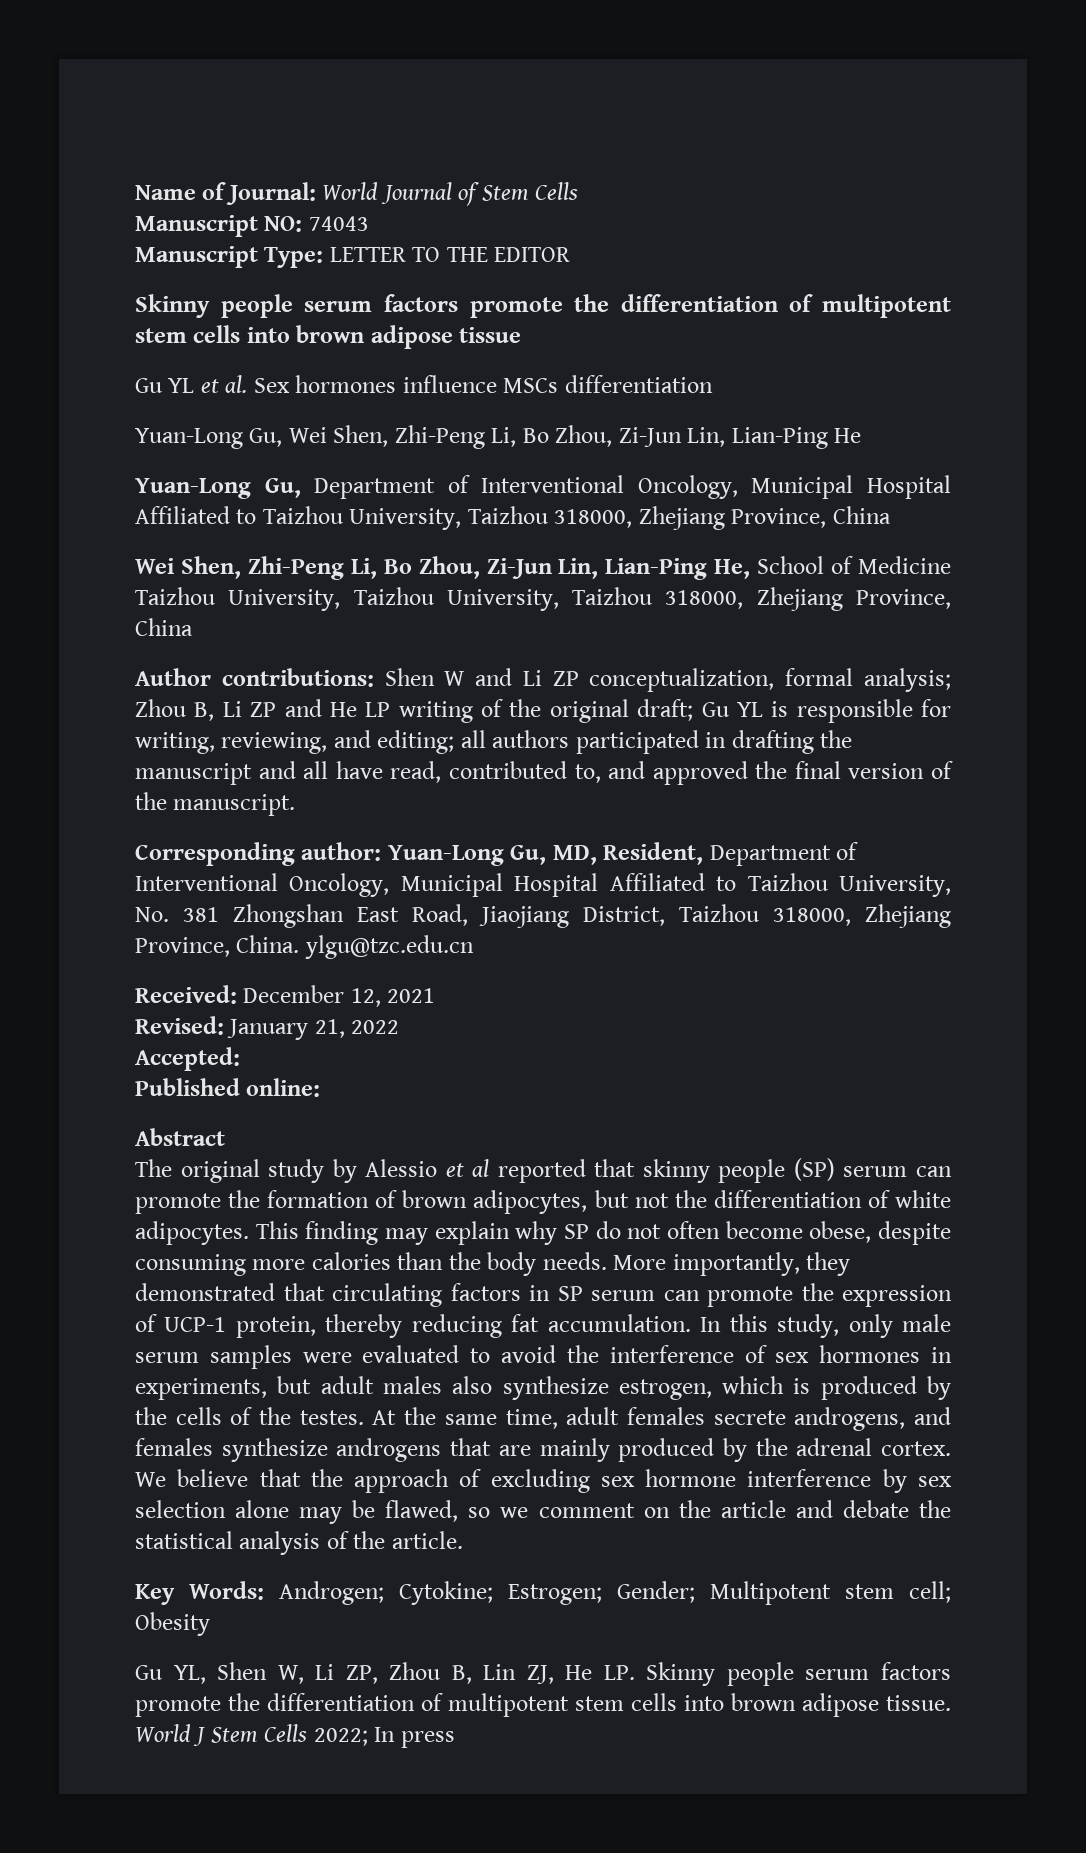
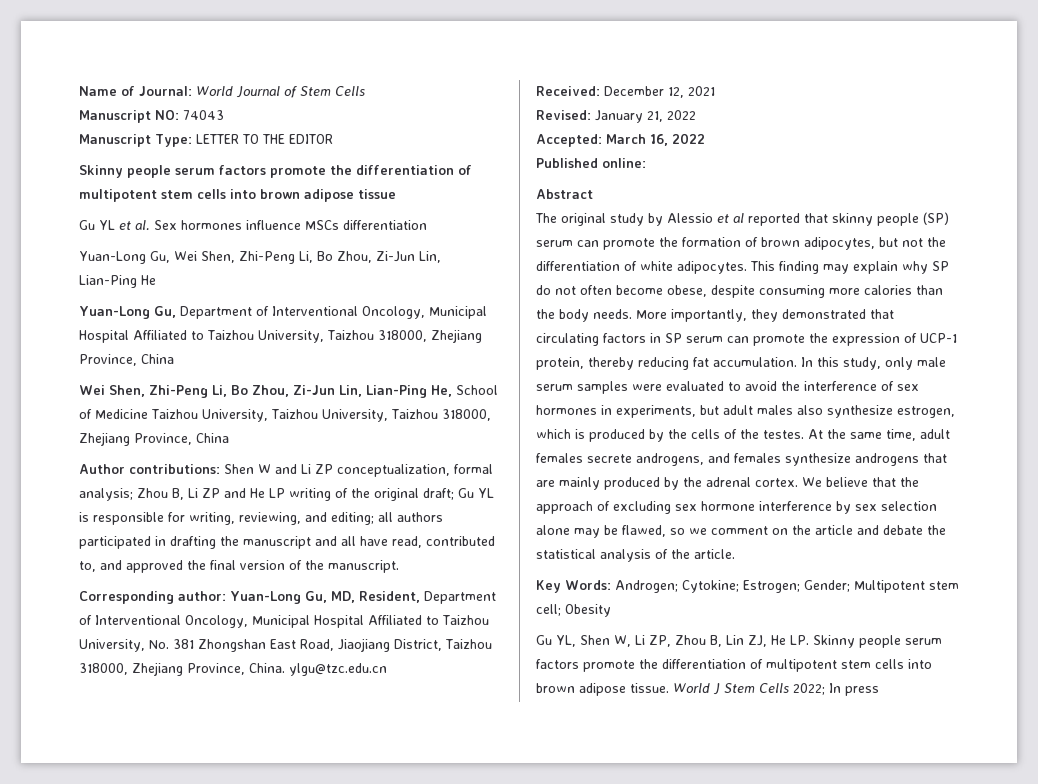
(240, 1059) none -> [606,133,705,146] March 16, 2022

